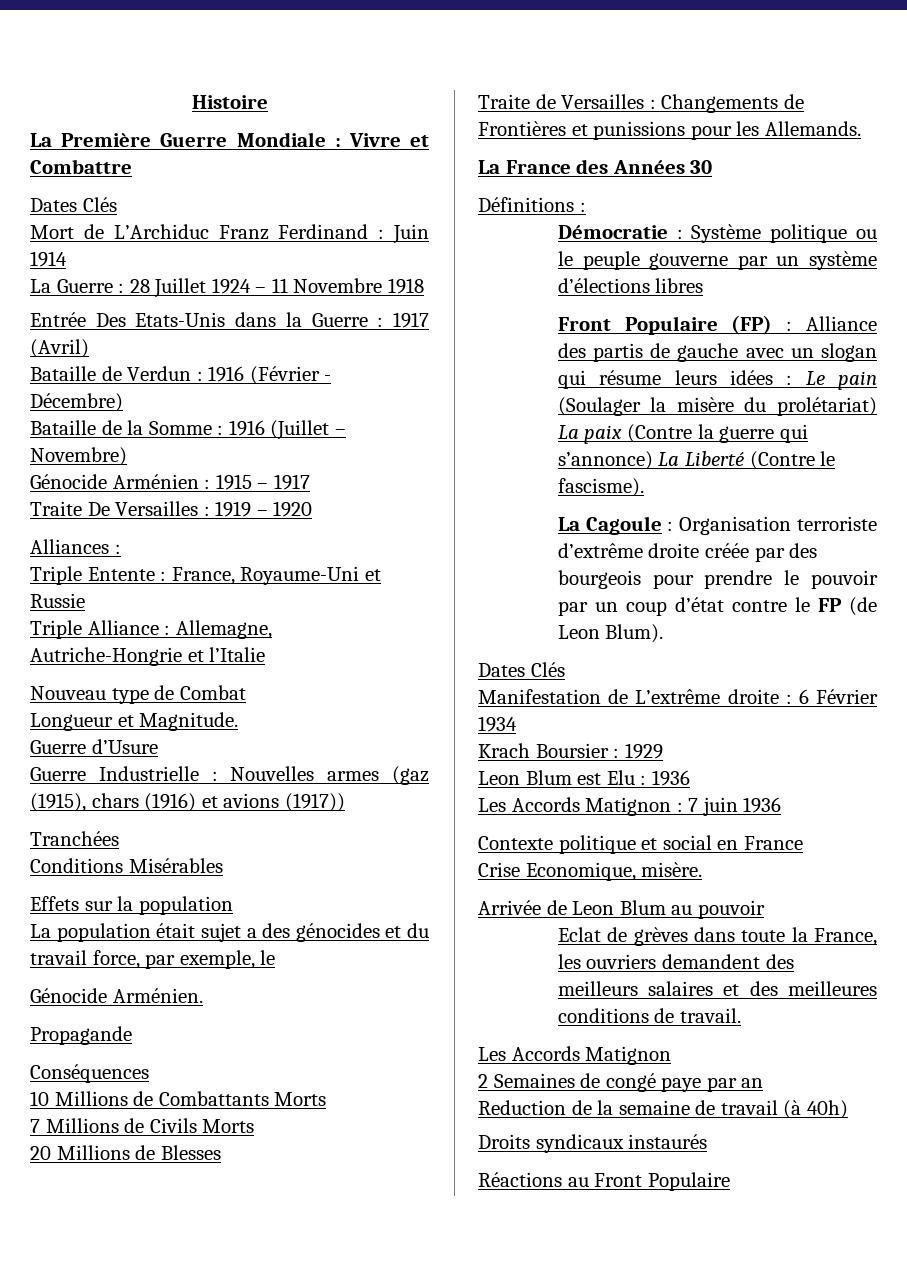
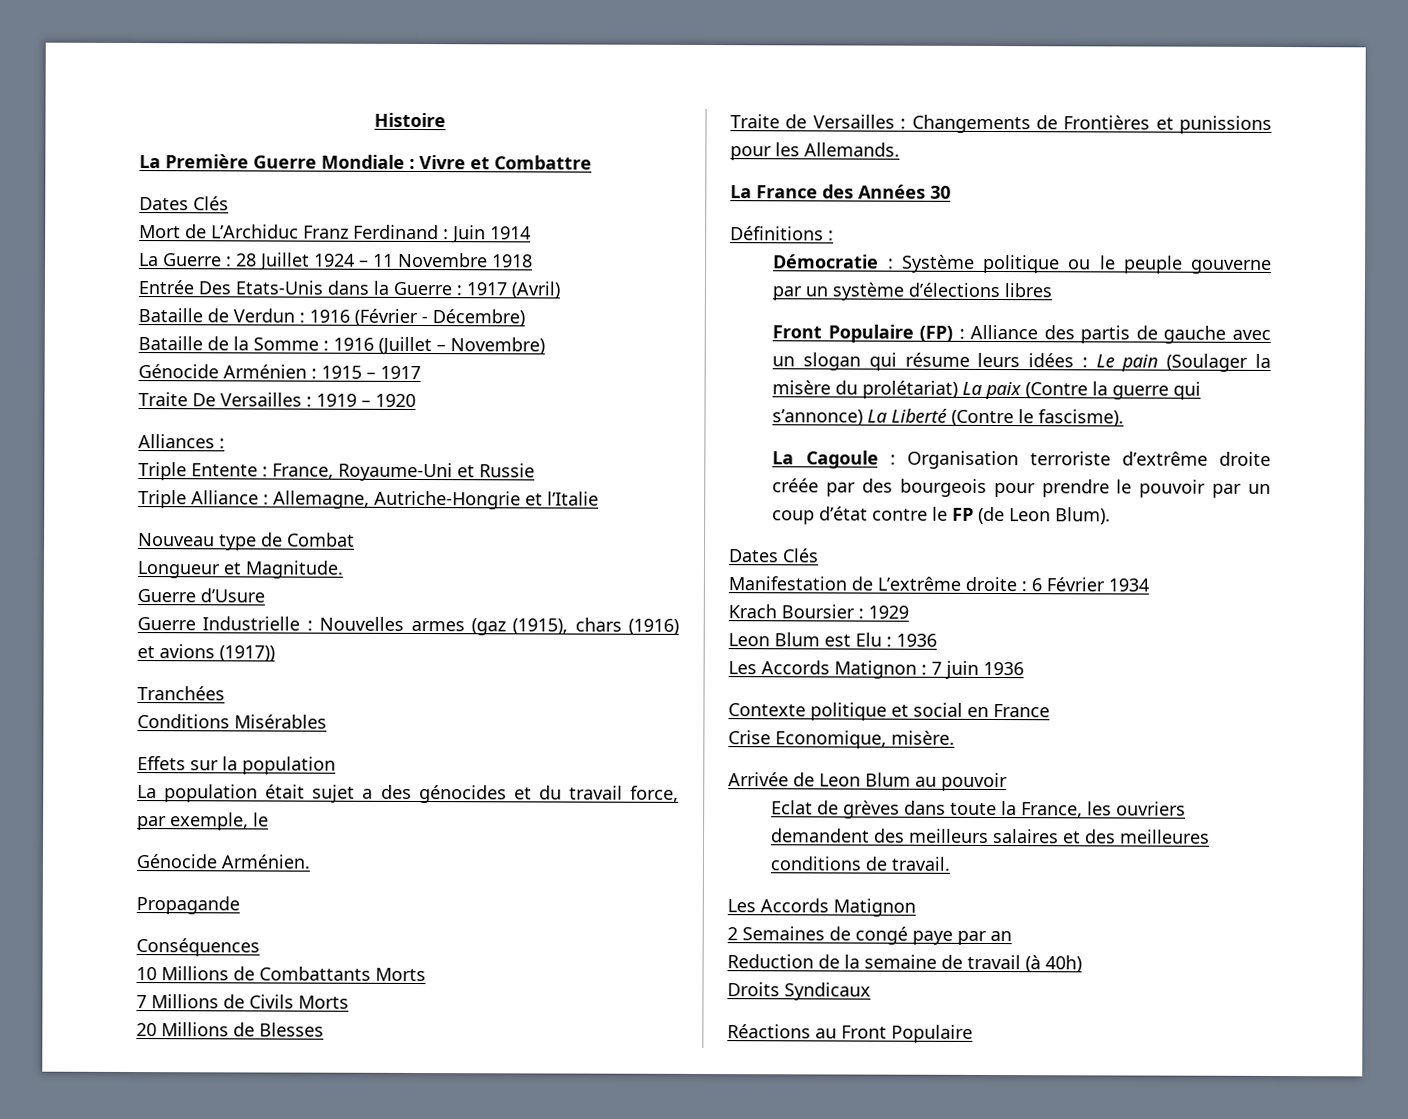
[535,1134,708,1153] syndicaux instaurés -> [784,982,871,1001] Syndicaux

